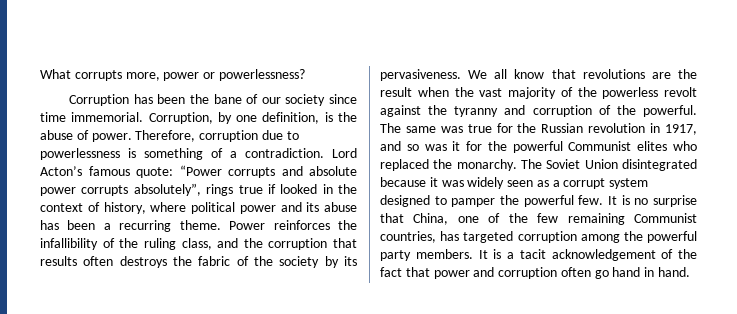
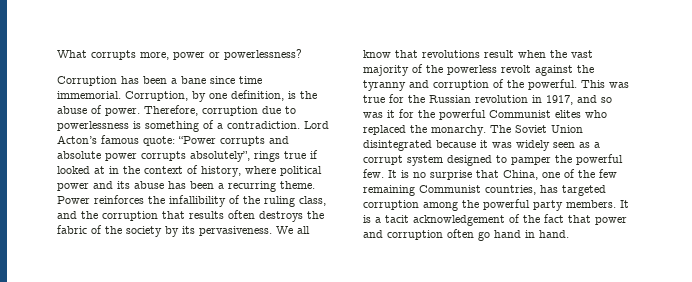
[189,94,326,106] the bane of our society -> [171,76,206,84] a bane
(318, 189) none -> [94,166,105,174] at
[651,69,697,79] are the -> (480, 54) none
[380,123,436,133] The same -> [581,80,605,88] This

